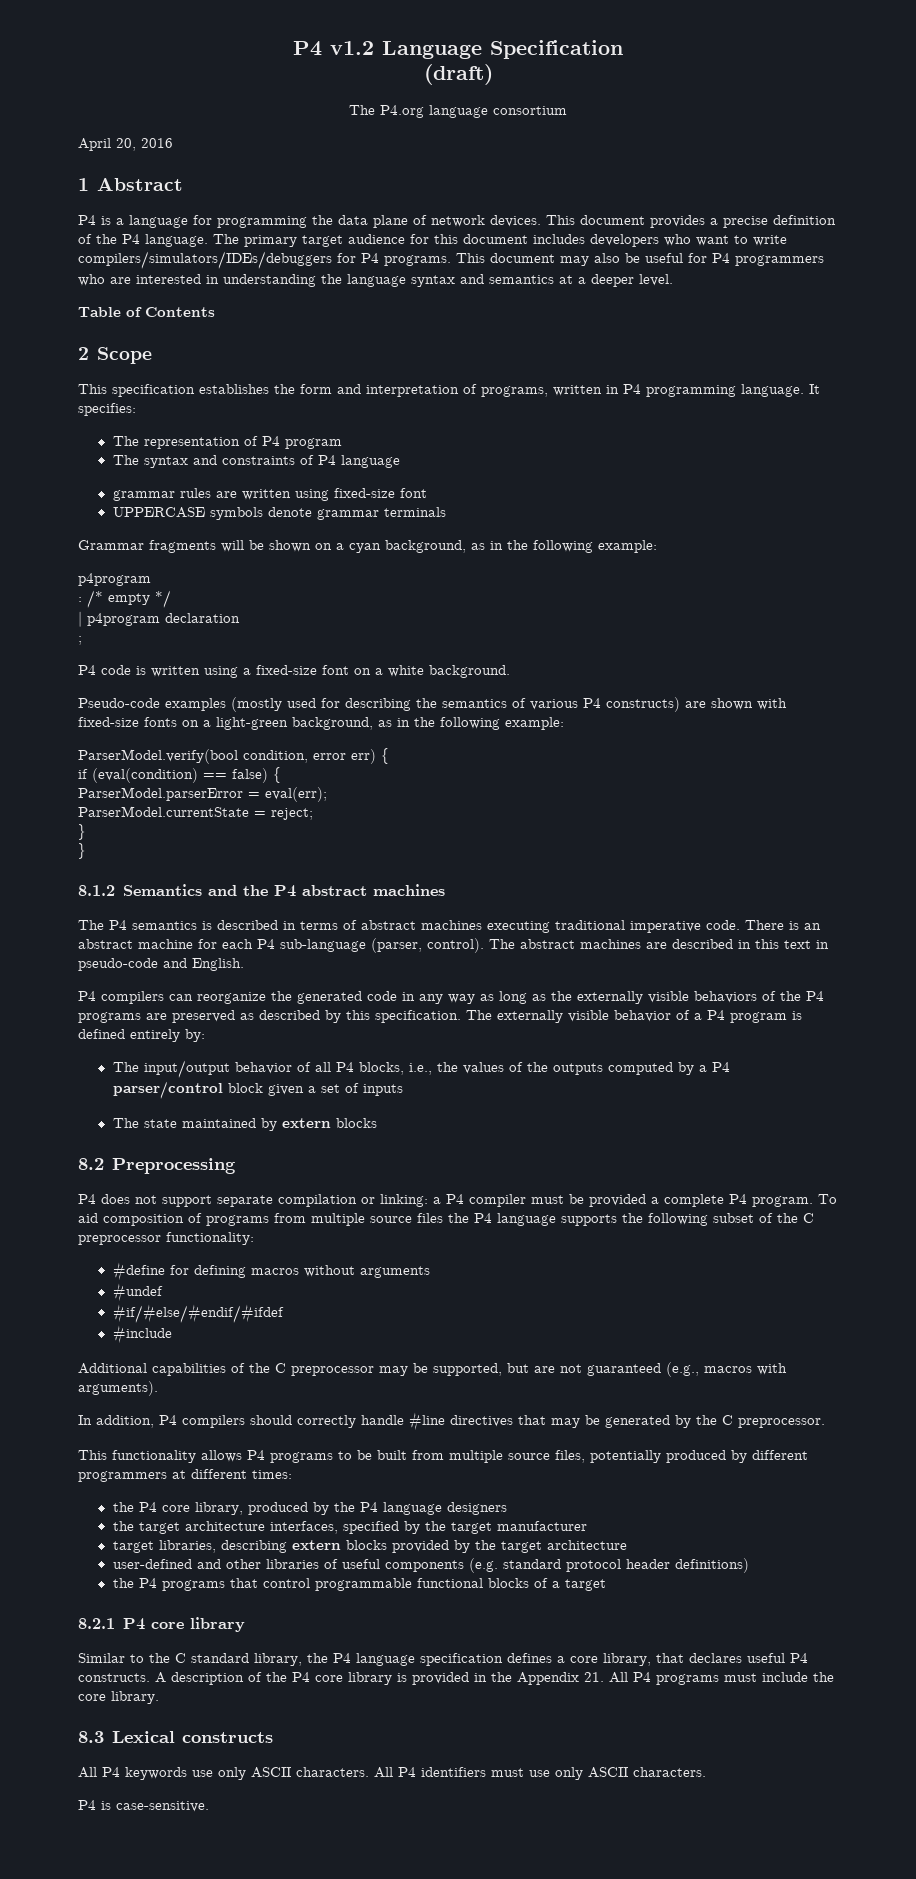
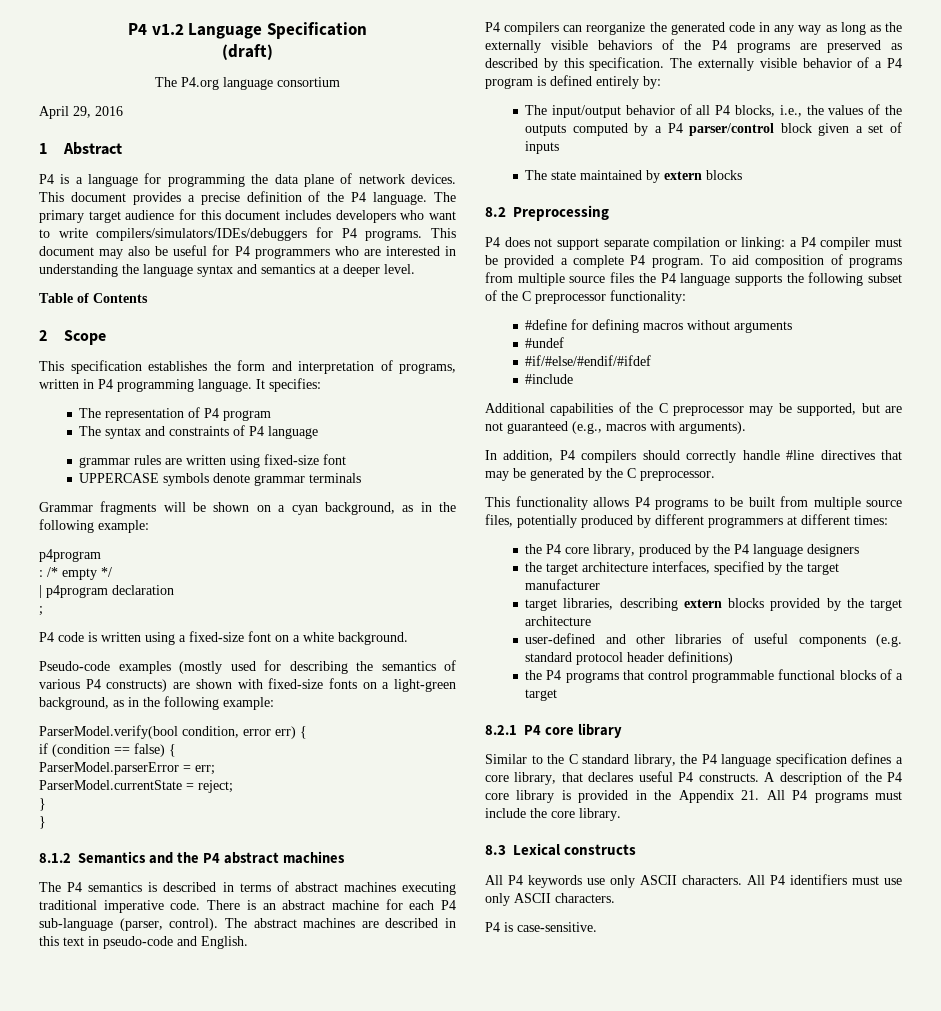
[116,138,136,151] 20, -> [73,106,91,118] 29,
[92,768,198,783] (eval(condition) -> [52,744,110,757] (condition
[265,787,327,802] eval(err); -> [195,765,215,775] err;

